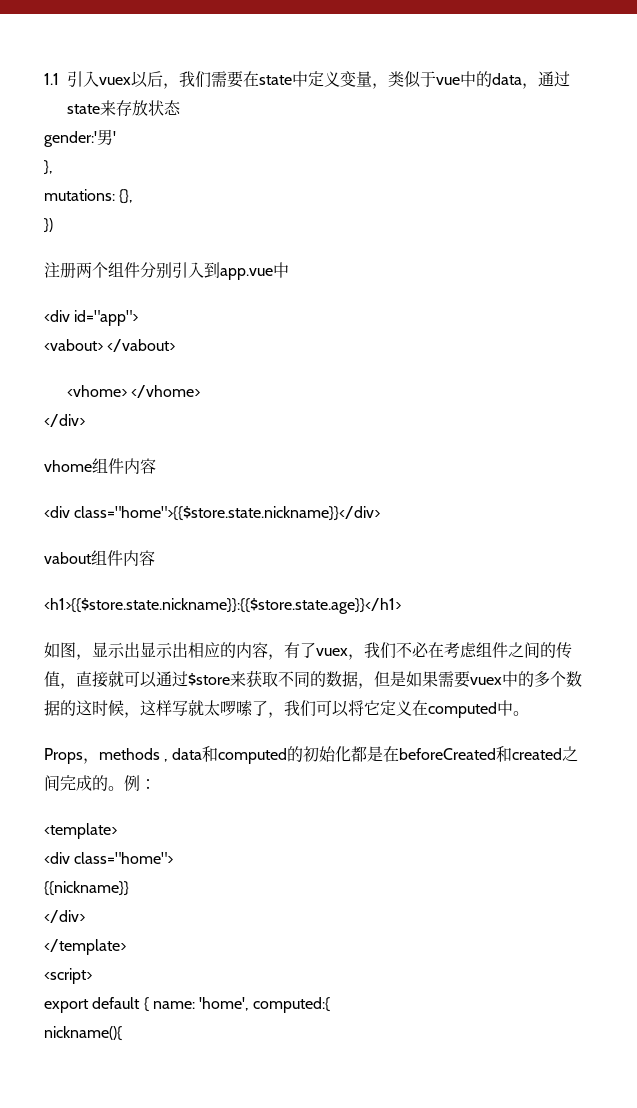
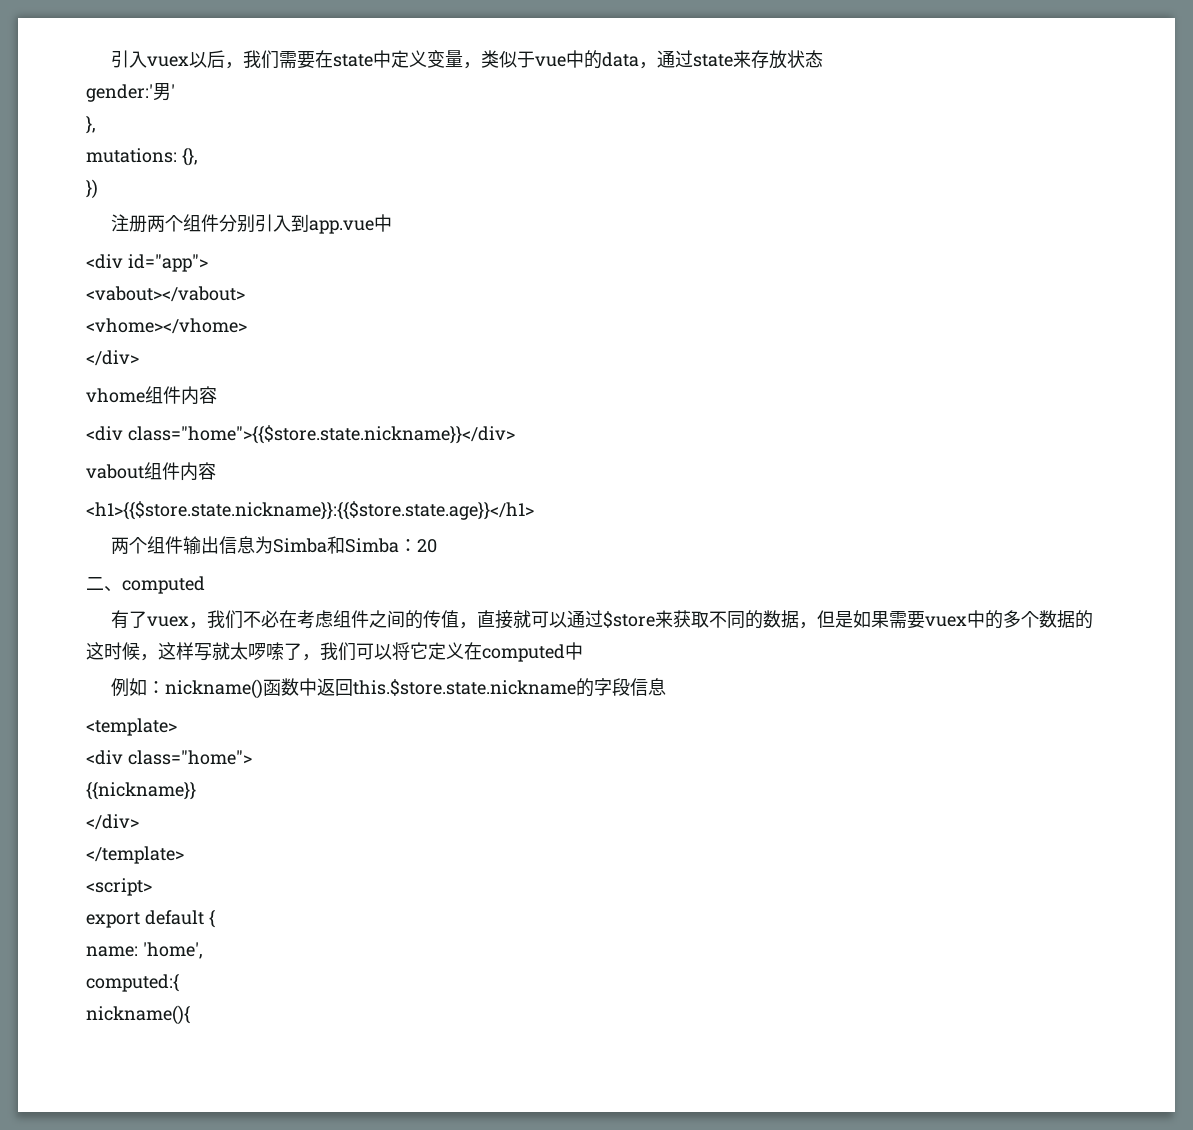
[44,73,59,85] 1.1 -> (110, 59) none
[44,339,176,352] [66,385,200,398] <vabout> </vabout> // <vhome> </vhome> -> [86,286,245,302] [86,318,247,334] <vabout></vabout> // <vhome></vhome>
[44,642,284,660] 如图，显示出显示出相应的内容， -> [110,536,437,555] [86,576,205,594] 两个组件输出信息为Simba和Simba：20 // 二、computed //
[513,711,529,716] [44,746,578,764] [44,775,156,791] 。 // Props，methods , data和computed的初始化都是在beforeCreated和created之间完成的。例： -> [110,678,666,699] // 例如：nickname()函数中返回this.$store.state.nickname的字段信息
(149, 1004) none -> (215, 918) //
(249, 1004) none -> (203, 950) //

